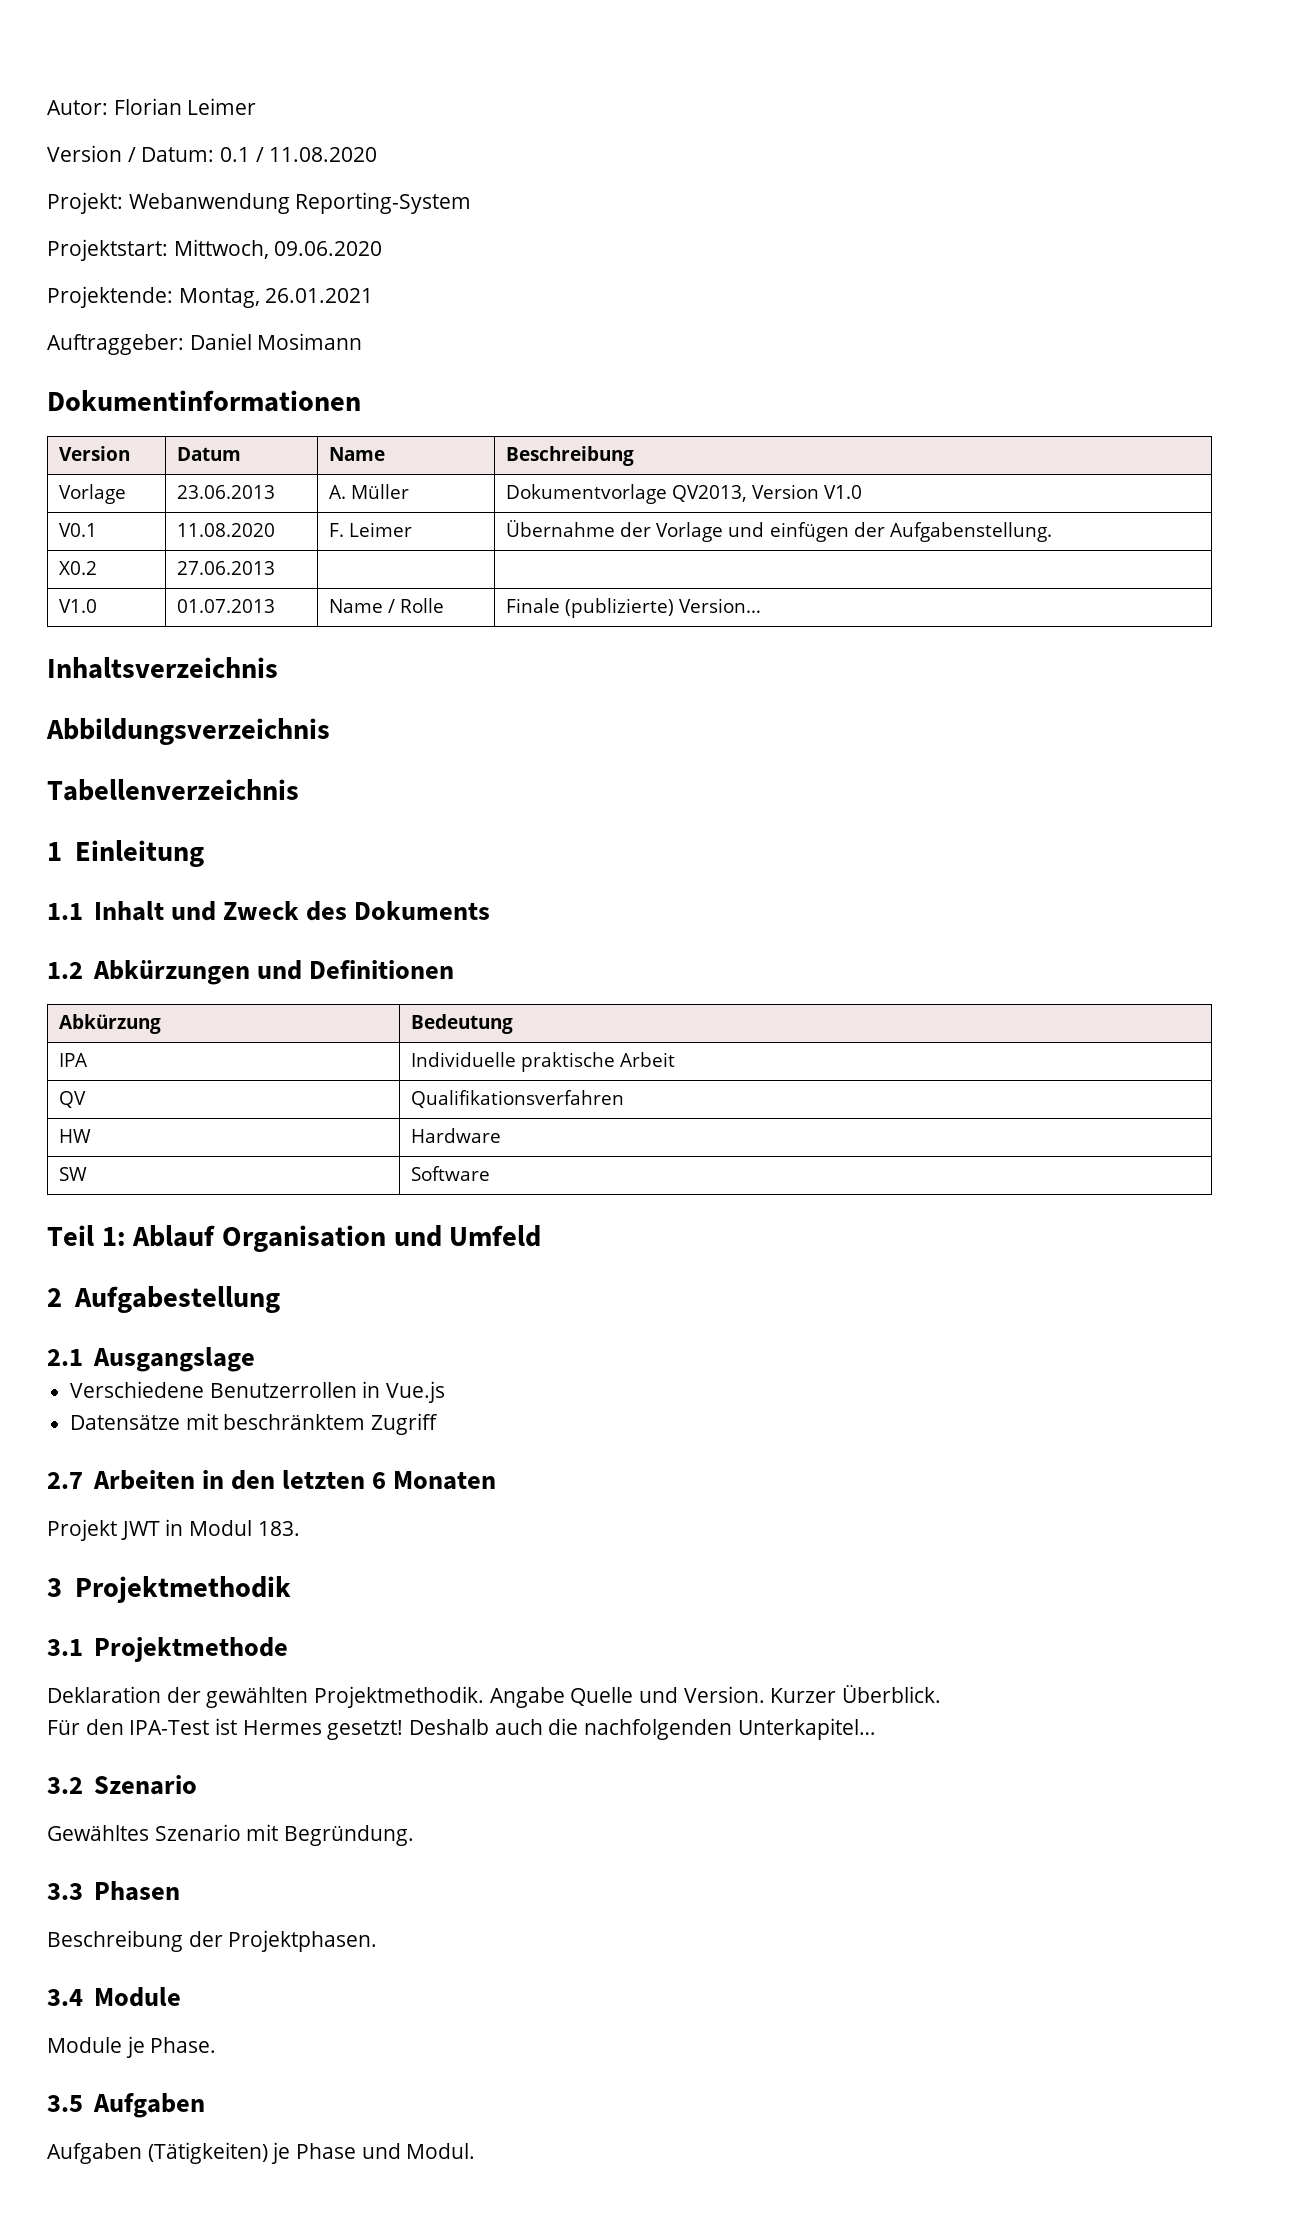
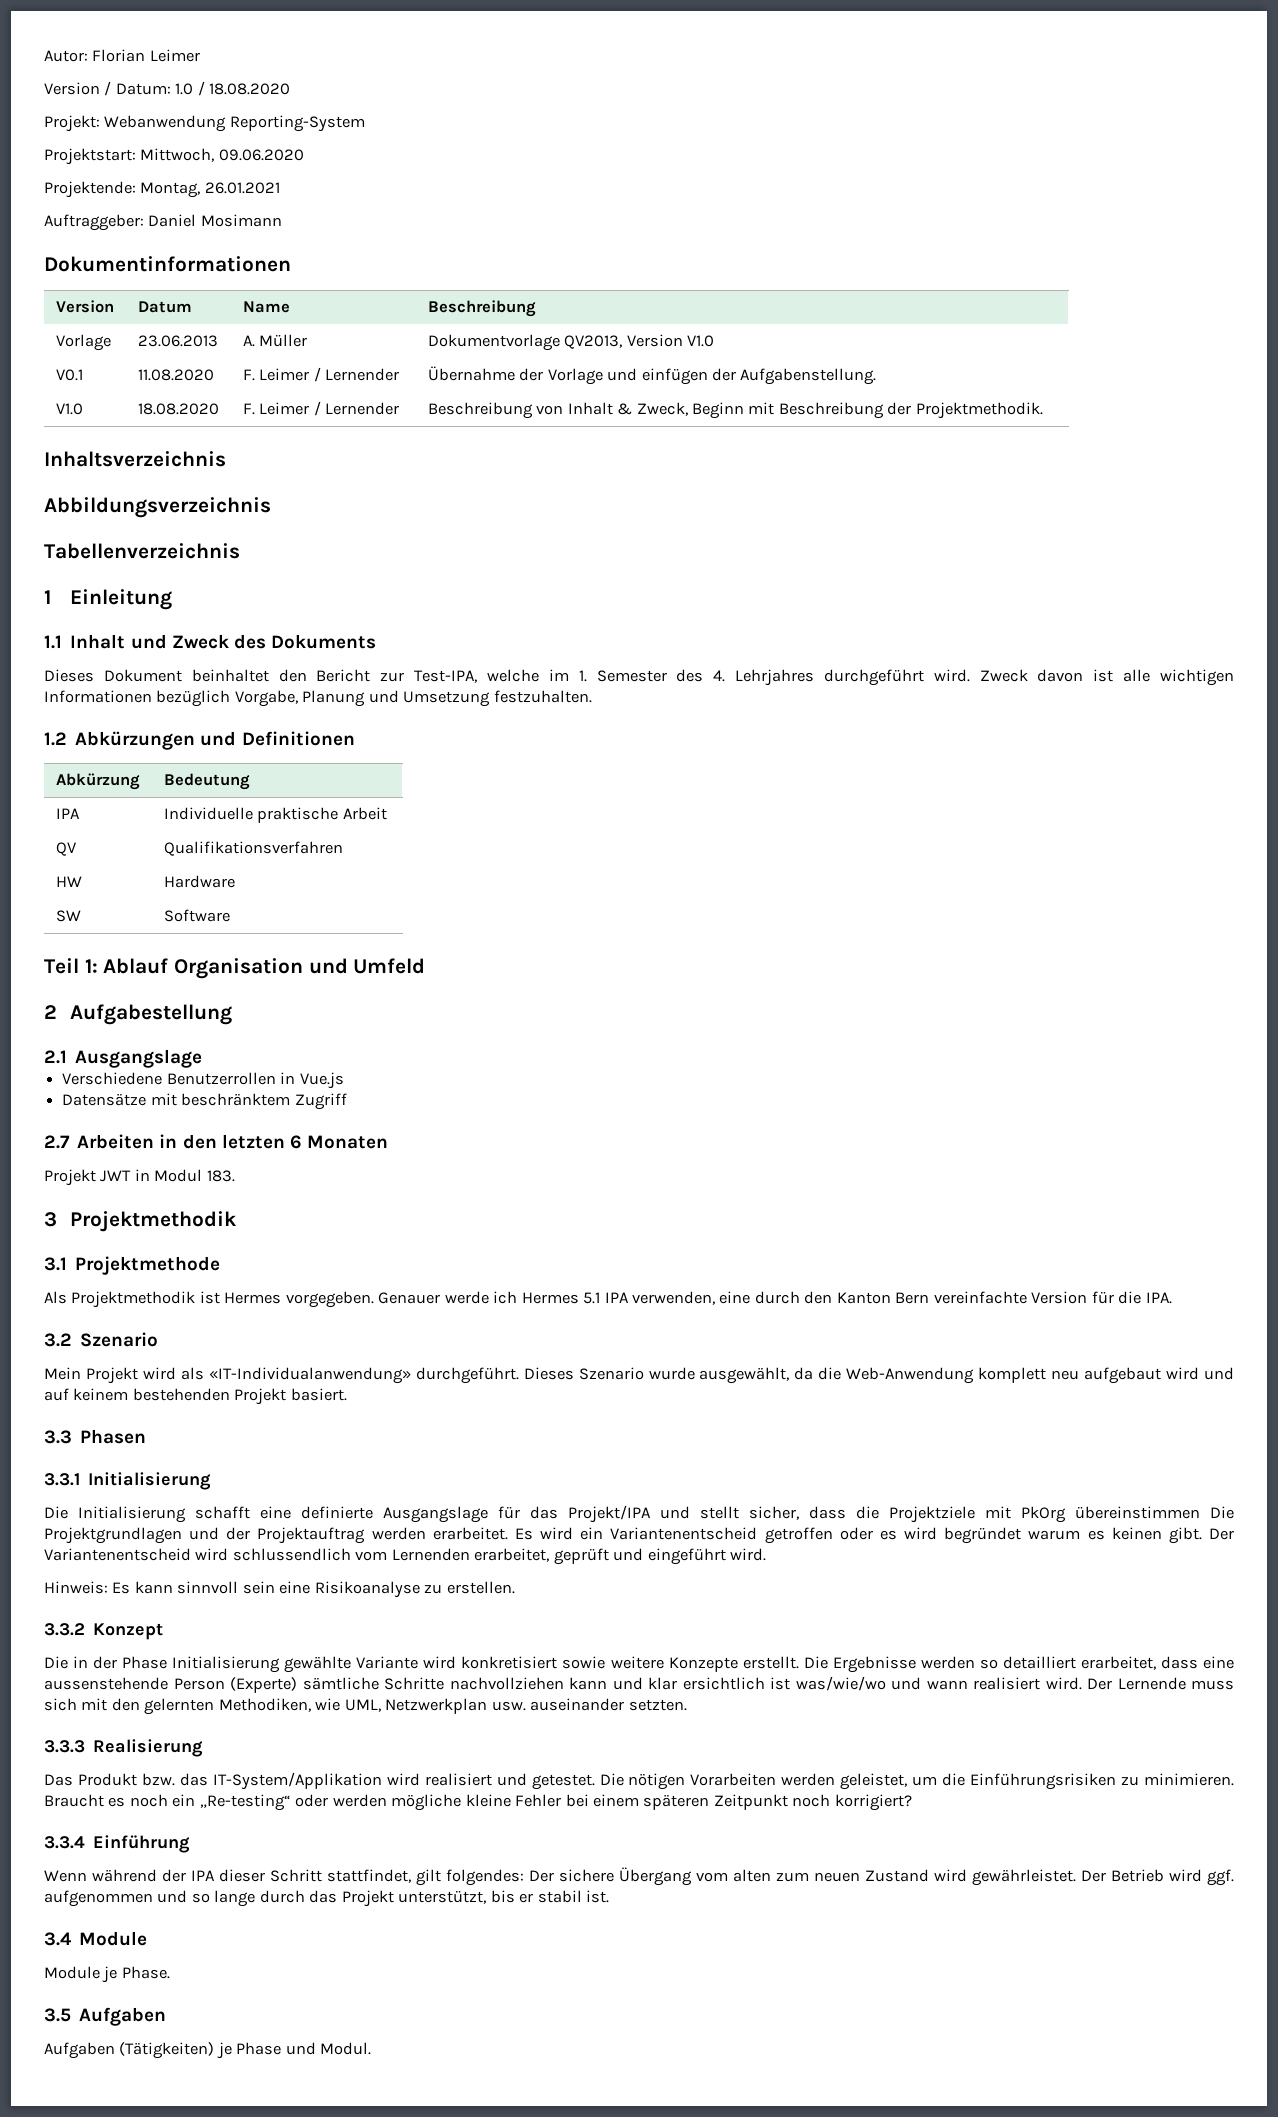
[220,147,378,162] 0.1 / 11.08.2020 -> [175,81,291,96] 1.0 / 18.08.2020
(413, 529) none -> [313,367,400,382] / Lernender
[59,561,98,575] [177,561,276,575] // X0.2 | 27.06.2013 | | -> (877, 376) none
[177,599,276,613] [329,598,445,613] [506,598,762,618] 01.07.2013 | Name / Rolle | Finale (publizierte) Version… -> [137,403,219,415] [242,401,400,416] [427,402,1043,419] 18.08.2020 | F. Leimer / Lernender | Beschreibung von Inhalt & Zweck, Beginn mit Beschreibung der Projektmethodik.
(491, 910) none -> [44,669,1234,686] [44,690,592,707] // Dieses Dokument beinhaltet den Bericht zur Test-IPA, welche im 1. Semester des 4. Lehrjahres durchgeführt wird. Zweck davon ist alle wichtigen Informationen bezüglich Vorgabe, Planung und Umsetzung festzuhalten.
[47,1685,942,1708] [47,1718,875,1740] [47,1775,197,1795] [47,1824,415,1846] [47,1881,180,1901] [47,1930,378,1952] Deklaration der gewählten Projektmethodik. Angabe Quelle und Version. Kurzer Überblick. // Für den IPA-Test ist Hermes gesetzt! Deshalb auch die nachfolgenden Unterkapitel… // 3.2 Szenario // Gewähltes Szenario mit Begründung. // 3.3 Phasen // Beschreibung der Projektphasen. -> [44,1291,1172,1308] [44,1332,159,1347] [44,1367,1235,1384] [44,1388,347,1405] [44,1429,147,1444] [44,1472,212,1490] [44,1505,1234,1523] [44,1527,1234,1544] [44,1548,767,1565] [44,1581,515,1598] [44,1623,164,1640] [44,1656,1234,1673] [44,1676,1234,1693] [44,1698,687,1715] [44,1739,204,1757] [44,1772,1234,1790] [44,1794,912,1811] [44,1835,191,1853] [44,1867,1234,1886] [44,1890,610,1907] Als Projektmethodik ist Hermes vorgegeben. Genauer werde ich Hermes 5.1 IPA verwenden, eine durch den Kanton Bern vereinfachte Version für die IPA. // 3.2 Szenario // Mein Projekt wird als «IT-Individualanwendung» durchgeführt. Dieses Szenario wurde ausgewählt, da die Web-Anwendung komplett neu aufgebaut wird und auf keinem bestehenden Projekt basiert. // 3.3 Phasen // 3.3.1 Initialisierung // Die Initialisierung schafft eine definierte Ausgangslage für das Projekt/IPA und stellt sicher, dass die Projektziele mit PkOrg übereinstimmen Die Projektgrundlagen und der Projektauftrag werden erarbeitet. Es wird ein Variantenentscheid getroffen oder es wird begründet warum es keinen gibt. Der Variantenentscheid wird schlussendlich vom Lernenden erarbeitet, geprüft und eingeführt wird. // Hinweis: Es kann sinnvoll sein eine Risikoanalyse zu erstellen. // 3.3.2 Konzept // Die in der Phase Initialisierung gewählte Variante wird konkretisiert sowie weitere Konzepte erstellt. Die Ergebnisse werden so detailliert erarbeitet, dass eine aussenstehende Person (Experte) sämtliche Schritte nachvollziehen kann und klar ersichtlich ist was/wie/wo und wann realisiert wird. Der Lernende muss sich mit den gelernten Methodiken, wie UML, Netzwerkplan usw. auseinander setzten. // 3.3.3 Realisierung // Das Produkt bzw. das IT-System/Applikation wird realisiert und getestet. Die nötigen Vorarbeiten werden geleistet, um die Einführungsrisiken zu minimieren. Braucht es noch ein „Re-testing“ oder werden mögliche kleine Fehler bei einem späteren Zeitpunkt noch korrigiert? // 3.3.4 Einführung // Wenn während der IPA dieser Schritt stattfindet, gilt folgendes: Der sichere Übergang vom alten zum neuen Zustand wird gewährleistet. Der Betrieb wird ggf. aufgenommen und so lange durch das Projekt unterstützt, bis er stabil ist.

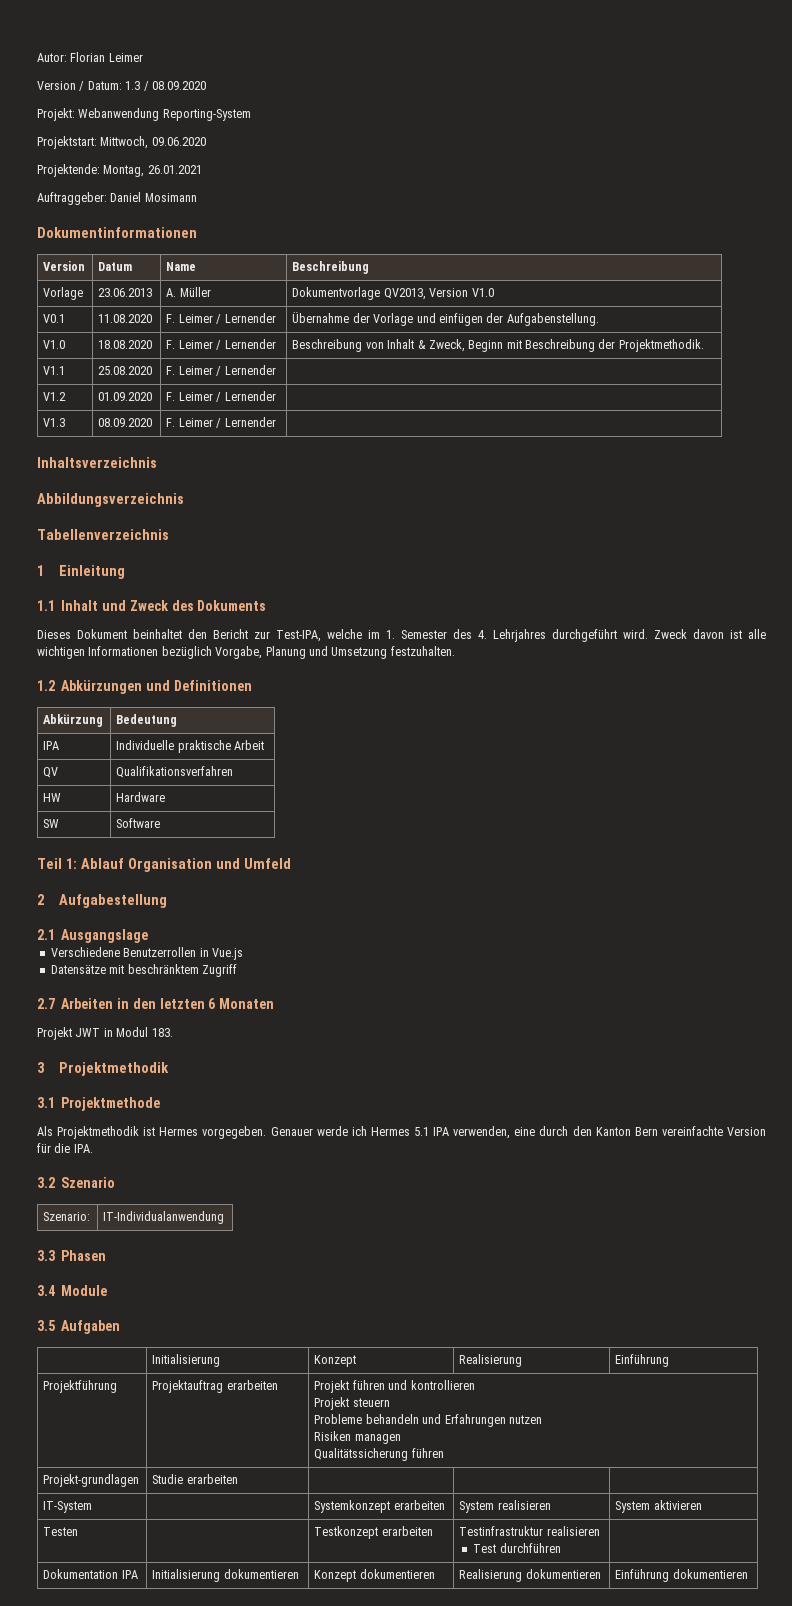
[175,81,291,96] 1.0 / 18.08.2020 -> [125,81,206,91] 1.3 / 08.09.2020
(1043, 410) none -> [43,366,66,375] [98,366,153,375] [166,365,276,376] [43,392,67,401] [98,392,153,401] [166,391,276,402] [43,418,66,427] [98,418,153,427] [166,417,276,428] // V1.1 | 25.08.2020 | F. Leimer / Lernender | // V1.2 | 01.09.2020 | F. Leimer / Lernender | // V1.3 | 08.09.2020 | F. Leimer / Lernender |
[44,1367,1235,1384] [44,1388,347,1405] [44,1429,147,1444] [44,1472,212,1490] [44,1505,1234,1523] [44,1527,1234,1544] [44,1548,767,1565] [44,1581,515,1598] [44,1623,164,1640] [44,1656,1234,1673] [44,1676,1234,1693] [44,1698,687,1715] [44,1739,204,1757] [44,1772,1234,1790] [44,1794,912,1811] [44,1835,191,1853] [44,1867,1234,1886] [44,1890,610,1907] [44,1931,148,1946] [44,1966,170,1983] [44,2007,167,2026] [44,2042,372,2059] // Mein Projekt wird als «IT-Individualanwendung» durchgeführt. Dieses Szenario wurde ausgewählt, da die Web-Anwendung komplett neu aufgebaut wird und auf keinem bestehenden Projekt basiert. // 3.3 Phasen // 3.3.1 Initialisierung // Die Initialisierung schafft eine definierte Ausgangslage für das Projekt/IPA und stellt sicher, dass die Projektziele mit PkOrg übereinstimmen Die Projektgrundlagen und der Projektauftrag werden erarbeitet. Es wird ein Variantenentscheid getroffen oder es wird begründet warum es keinen gibt. Der Variantenentscheid wird schlussendlich vom Lernenden erarbeitet, geprüft und eingeführt wird. // Hinweis: Es kann sinnvoll sein eine Risikoanalyse zu erstellen. // 3.3.2 Konzept // Die in der Phase Initialisierung gewählte Variante wird konkretisiert sowie weitere Konzepte erstellt. Die Ergebnisse werden so detailliert erarbeitet, dass eine aussenstehende Person (Experte) sämtliche Schritte nachvollziehen kann und klar ersichtlich ist was/wie/wo und wann realisiert wird. Der Lernende muss sich mit den gelernten Methodiken, wie UML, Netzwerkplan usw. auseinander setzten. // 3.3.3 Realisierung // Das Produkt bzw. das IT-System/Applikation wird realisiert und getestet. Die nötigen Vorarbeiten werden geleistet, um die Einführungsrisiken zu minimieren. Braucht es noch ein „Re-testing“ oder werden mögliche kleine Fehler bei einem späteren Zeitpunkt noch korrigiert? // 3.3.4 Einführung // Wenn während der IPA dieser Schritt stattfindet, gilt folgendes: Der sichere Übergang vom alten zum neuen Zustand wird gewährleistet. Der Betrieb wird ggf. aufgenommen und so lange durch das Projekt unterstützt, bis er stabil ist. // 3.4 Module // Module je Phase. // 3.5 Aufgaben // Aufgaben (Tätigkeiten) je Phase und Modul. -> [43,1212,91,1221] [103,1211,225,1224] [37,1250,107,1261] [37,1285,108,1296] [37,1320,121,1334] [152,1354,221,1367] [314,1355,357,1367] [459,1354,523,1367] [615,1354,670,1367] [43,1380,118,1393] [152,1380,278,1393] [314,1380,475,1393] [314,1397,390,1410] [314,1414,542,1427] [314,1431,401,1444] [314,1448,444,1461] [43,1474,140,1487] [152,1474,238,1484] [43,1501,93,1513] [314,1500,445,1513] [459,1500,551,1513] [615,1500,702,1513] [43,1527,79,1536] [314,1526,433,1539] [459,1526,600,1536] [473,1543,561,1553] [43,1569,138,1579] [152,1569,299,1582] [314,1569,435,1582] [459,1569,601,1582] [615,1569,748,1582] // Szenario: | IT-Individualanwendung // 3.3 Phasen // 3.4 Module // 3.5 Aufgaben // | Initialisierung | Konzept | Realisierung | Einführung // Projektführung | Projektauftrag erarbeiten | Projekt führen und kontrollieren // Projekt steuern // Probleme behandeln und Erfahrungen nutzen // Risiken managen // Qualitätssicherung führen // Projekt-grundlagen | Studie erarbeiten | | | // IT-System | | Systemkonzept erarbeiten | System realisieren | System aktivieren // Testen | | Testkonzept erarbeiten | Testinfrastruktur realisieren // Test durchführen | // Dokumentation IPA | Initialisierung dokumentieren | Konzept dokumentieren | Realisierung dokumentieren | Einführung dokumentieren

